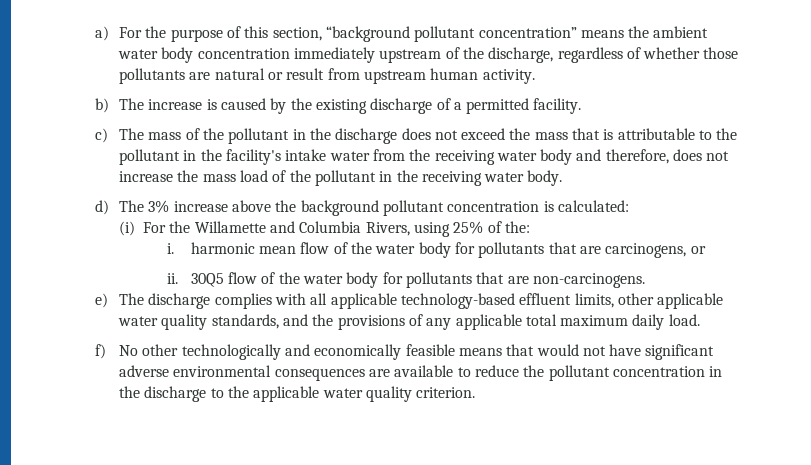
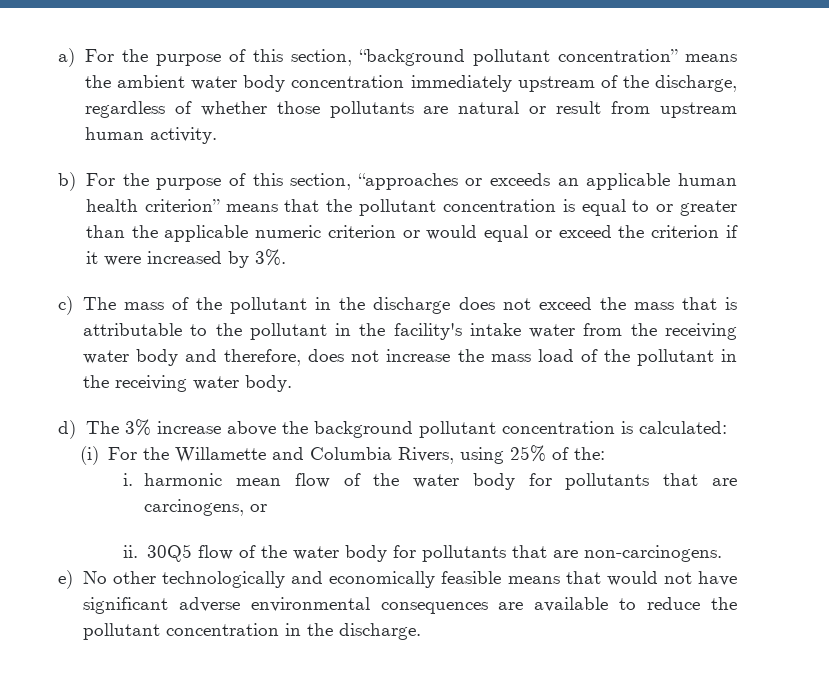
[118,98,582,114] The increase is caused by the existing discharge of a permitted facility. -> [85,173,737,190] [85,199,737,216] [85,225,738,242] [85,249,286,268] For the purpose of this section, “approaches or exceeds an applicable human health criterion” means that the pollutant concentration is equal to or greater than the applicable numeric criterion or would equal or exceed the criterion if it were increased by 3%.
[118,293,724,309] [117,314,700,330] [94,344,106,359] The discharge complies with all applicable technology-based effluent limits, other applicable water quality standards, and the provisions of any applicable total maximum daily load. // f) -> (74, 579) none
[144,386,476,402] discharge to the applicable water quality criterion. -> [338,623,421,640] discharge.

